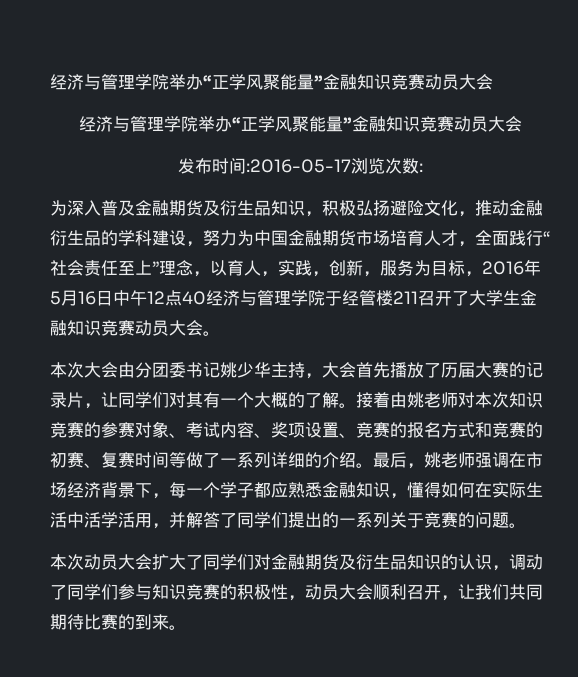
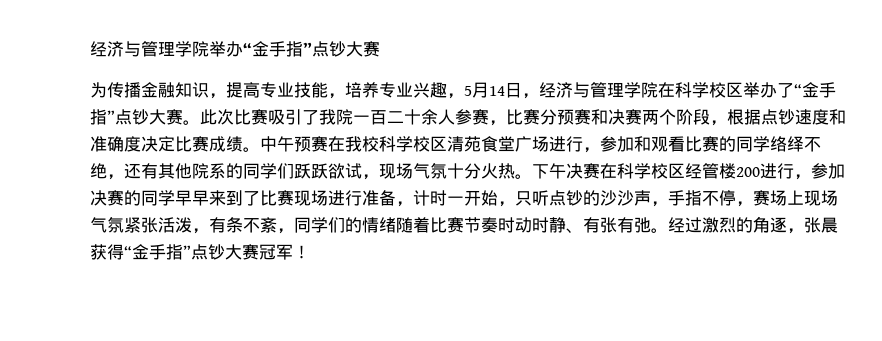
[50,74,493,90] [79,116,522,132] [178,158,423,174] [50,200,543,217] [50,230,550,247] [50,259,541,277] [50,290,537,306] [50,320,220,336] [50,362,543,379] [50,392,543,409] [50,421,543,438] [50,452,543,469] [50,482,543,499] [50,512,526,529] [50,554,543,571] [50,584,543,601] [50,614,186,630] 经济与管理学院举办“正学风聚能量”金融知识竞赛动员大会 // 经济与管理学院举办“正学风聚能量”金融知识竞赛动员大会 // 发布时间:2016-05-17浏览次数: // 为深入普及金融期货及衍生品知识，积极弘扬避险文化，推动金融衍生品的学科建设，努力为中国金融期货市场培育人才，全面践行“社会责任至上”理念，以育人，实践，创新，服务为目标，2016年5月16日中午12点40经济与管理学院于经管楼211召开了大学生金融知识竞赛动员大会。 // 本次大会由分团委书记姚少华主持，大会首先播放了历届大赛的记录片，让同学们对其有一个大概的了解。接着由姚老师对本次知识竞赛的参赛对象、考试内容、奖项设置、竞赛的报名方式和竞赛的初赛、复赛时间等做了一系列详细的介绍。最后，姚老师强调在市场经济背景下，每一个学子都应熟悉金融知识，懂得如何在实际生活中活学活用，并解答了同学们提出的一系列关于竞赛的问题。 // 本次动员大会扩大了同学们对金融期货及衍生品知识的认识，调动了同学们参与知识竞赛的积极性，动员大会顺利召开，让我们共同期待比赛的到来。 -> [90,41,380,57] [90,82,836,99] [90,109,846,126] [90,136,821,153] [90,163,845,180] [90,190,838,207] [90,216,838,234] [90,244,310,260] 经济与管理学院举办“金手指”点钞大赛 // 为传播金融知识，提高专业技能，培养专业兴趣，5月14日，经济与管理学院在科学校区举办了“金手指”点钞大赛。此次比赛吸引了我院一百二十余人参赛，比赛分预赛和决赛两个阶段，根据点钞速度和准确度决定比赛成绩。中午预赛在我校科学校区清苑食堂广场进行，参加和观看比赛的同学络绎不绝，还有其他院系的同学们跃跃欲试，现场气氛十分火热。下午决赛在科学校区经管楼200进行，参加决赛的同学早早来到了比赛现场进行准备，计时一开始，只听点钞的沙沙声，手指不停，赛场上现场气氛紧张活泼，有条不紊，同学们的情绪随着比赛节奏时动时静、有张有弛。经过激烈的角逐，张晨获得“金手指”点钞大赛冠军！

